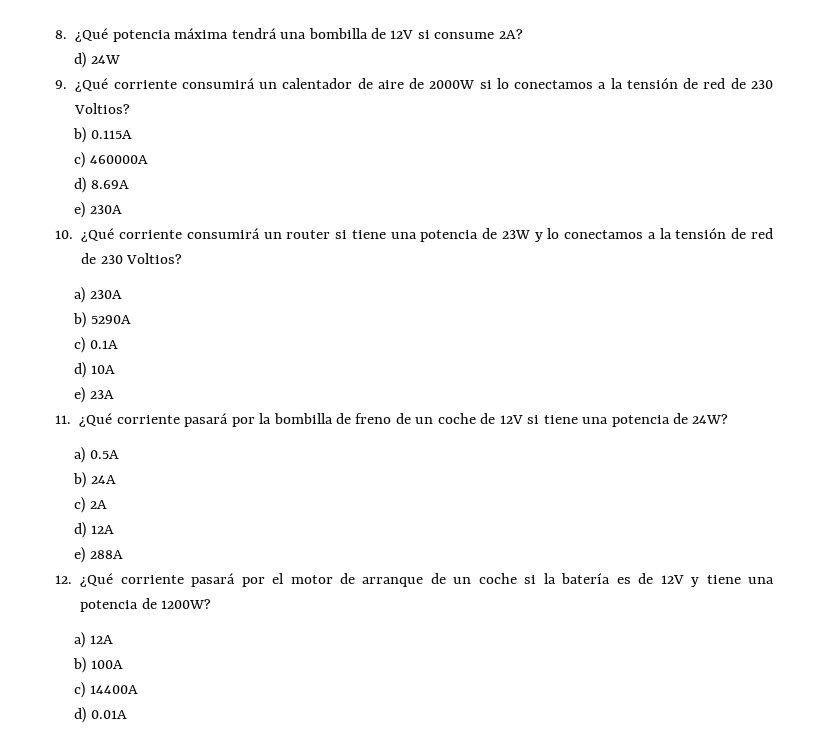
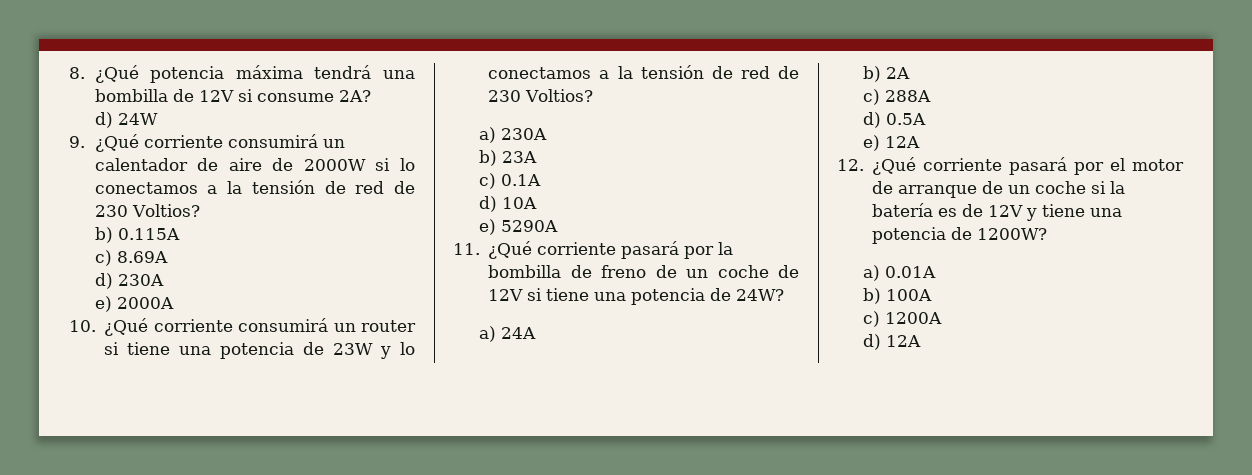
[89,155,148,164] [74,177,129,193] [74,202,122,218] 460000A // d) 8.69A // e) 230A -> [116,251,168,263] [94,273,164,289] [94,296,174,312] 8.69A // d) 230A // e) 2000A
[90,315,131,324] 5290A -> [501,151,537,163] 23A
[89,390,114,399] 23A -> [500,220,558,232] 5290A
[89,450,119,459] [73,472,116,488] [74,497,107,513] [74,522,114,538] [74,547,123,563] 0.5A // b) 24A // c) 2A // d) 12A // e) 288A -> [500,327,536,339] [862,66,910,82] [862,89,931,105] [862,112,926,128] [862,135,920,151] 24A // b) 2A // c) 288A // d) 0.5A // e) 12A
[89,635,113,644] 12A -> [884,266,936,278] 0.01A
[89,685,138,694] [74,707,127,723] 14400A // d) 0.01A -> [884,312,942,324] [862,334,921,350] 1200A // d) 12A

